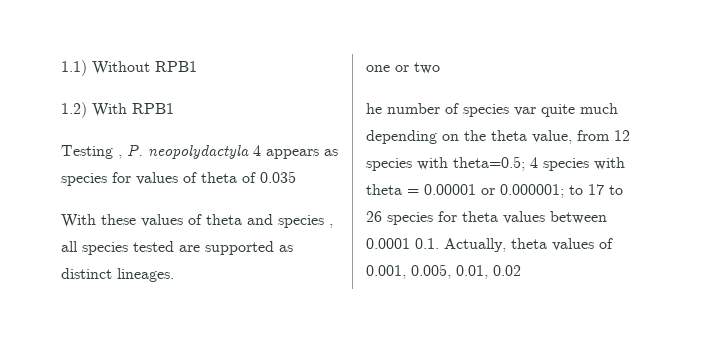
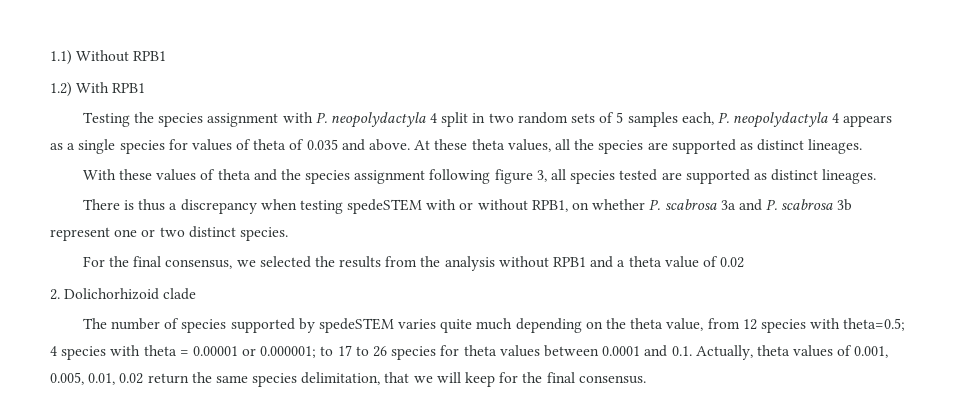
[118,155,122,159] , -> [133,112,714,128] the species assignment with P. neopolydactyla 4 split in two random sets of 5 samples each,
(338, 152) none -> [67,139,116,154] a single
(296, 177) none -> [341,139,863,154] and above. At these theta values, all the species are supported as distinct lineages.
[278,215,333,228] species , -> [280,169,547,184] the species assignment following figure 3,
[366,62,440,74] [366,103,536,117] one or two // he number of species var -> [82,199,853,214] [50,226,288,241] [82,256,745,271] [50,288,197,300] [82,318,437,333] There is thus a discrepancy when testing spedeSTEM with or without RPB1, on whether P. scabrosa 3a and P. scabrosa 3b represent one or two distinct species. // For the final consensus, we selected the results from the analysis without RPB1 and a theta value of 0.02 // 2. Dolichorhizoid clade // The number of species supported by spedeSTEM varies
(410, 243) none -> [644,345,668,357] and
(521, 270) none -> [147,372,646,387] return the same species delimitation, that we will keep for the final consensus.

